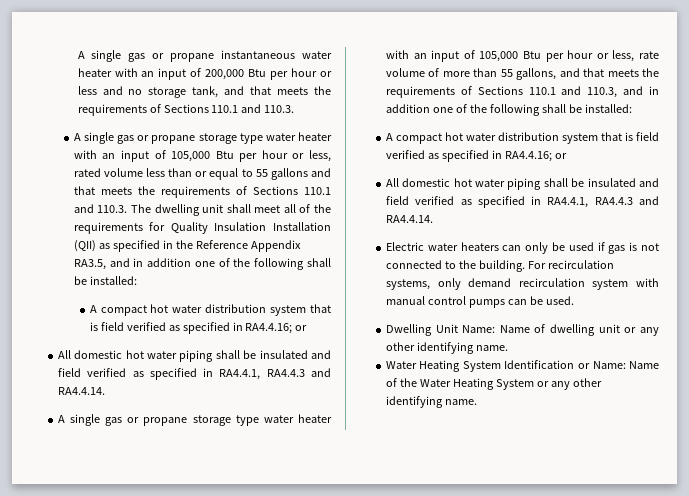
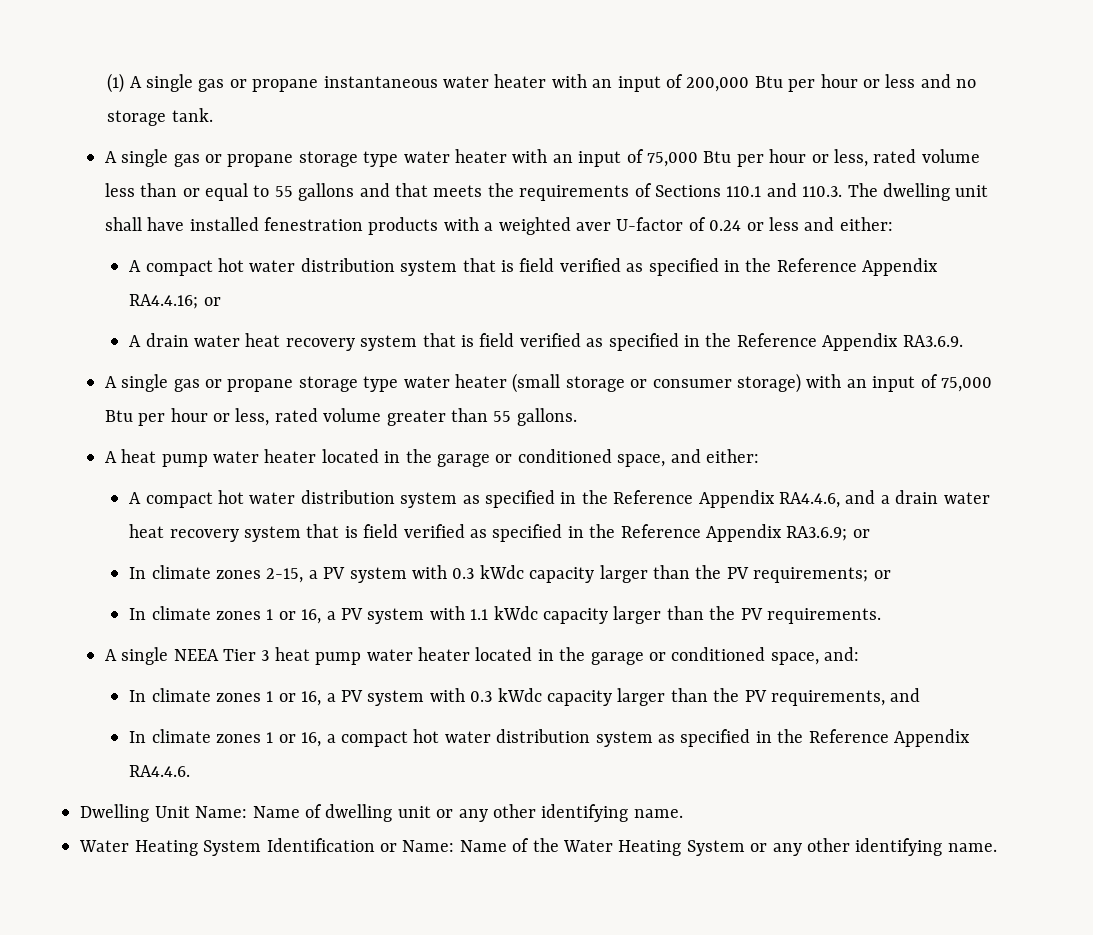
(77, 55) none -> [107,73,125,93] (1)
[192,86,332,98] [77,104,295,116] tank, and that meets the requirements of Sections 110.1 and 110.3. -> [171,108,213,122] tank.
[171,151,211,162] 105,000 -> [646,152,698,167] 75,000
[254,204,331,213] [73,222,331,234] [73,240,301,252] [73,258,331,270] [73,276,137,285] meet all of the requirements for Quality Insulation Installation (QII) as specified in the Reference Appendix RA3.5, and in addition one of the following shall be installed: -> [147,217,893,235] have installed fenestration products with a weighted aver U-factor of 0.24 or less and either:
[245,323,308,334] [57,350,332,362] [57,368,331,380] [57,387,105,395] [57,414,333,426] [385,50,659,62] [385,68,659,80] [385,86,659,98] [385,104,632,116] [385,132,660,144] [385,150,567,162] [385,178,659,190] [385,196,659,208] [385,215,433,223] [385,242,659,254] [385,260,614,272] [385,278,659,290] [385,296,574,308] RA4.4.16; or // All domestic hot water piping shall be insulated and field verified as specified in RA4.4.1, RA4.4.3 and RA4.4.14. // A single gas or propane storage type water heater with an input of 105,000 Btu per hour or less, rate volume of more than 55 gallons, and that meets the requirements of Sections 110.1 and 110.3, and in addition one of the following shall be installed: // A compact hot water distribution system that is field verified as specified in RA4.4.16; or // All domestic hot water piping shall be insulated and field verified as specified in RA4.4.1, RA4.4.3 and RA4.4.14. // Electric water heaters can only be used if gas is not connected to the building. For recirculation systems, only demand recirculation system with manual control pumps can be used. -> [745,258,939,276] [129,294,221,309] [129,333,963,351] [104,373,992,393] [104,408,577,426] [104,449,759,467] [129,490,990,508] [129,524,870,542] [129,565,891,583] [129,606,881,624] [104,647,860,665] [129,688,921,706] [129,729,970,747] [129,765,191,777] the Reference Appendix RA4.4.16; or // A drain water heat recovery system that is field verified as specified in the Reference Appendix RA3.6.9. // A single gas or propane storage type water heater (small storage or consumer storage) with an input of 75,000 Btu per hour or less, rated volume greater than 55 gallons. // A heat pump water heater located in the garage or conditioned space, and either: // A compact hot water distribution system as specified in the Reference Appendix RA4.4.6, and a drain water heat recovery system that is field verified as specified in the Reference Appendix RA3.6.9; or // In climate zones 2-15, a PV system with 0.3 kWdc capacity larger than the PV requirements; or // In climate zones 1 or 16, a PV system with 1.1 kWdc capacity larger than the PV requirements. // A single NEEA Tier 3 heat pump water heater located in the garage or conditioned space, and: // In climate zones 1 or 16, a PV system with 0.3 kWdc capacity larger than the PV requirements, and // In climate zones 1 or 16, a compact hot water distribution system as specified in the Reference Appendix RA4.4.6.

